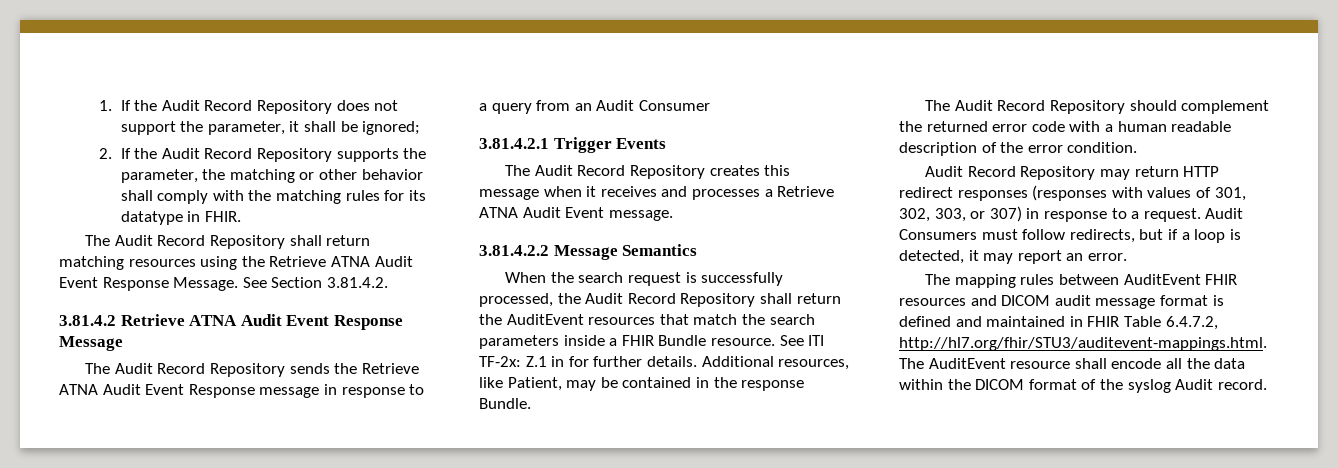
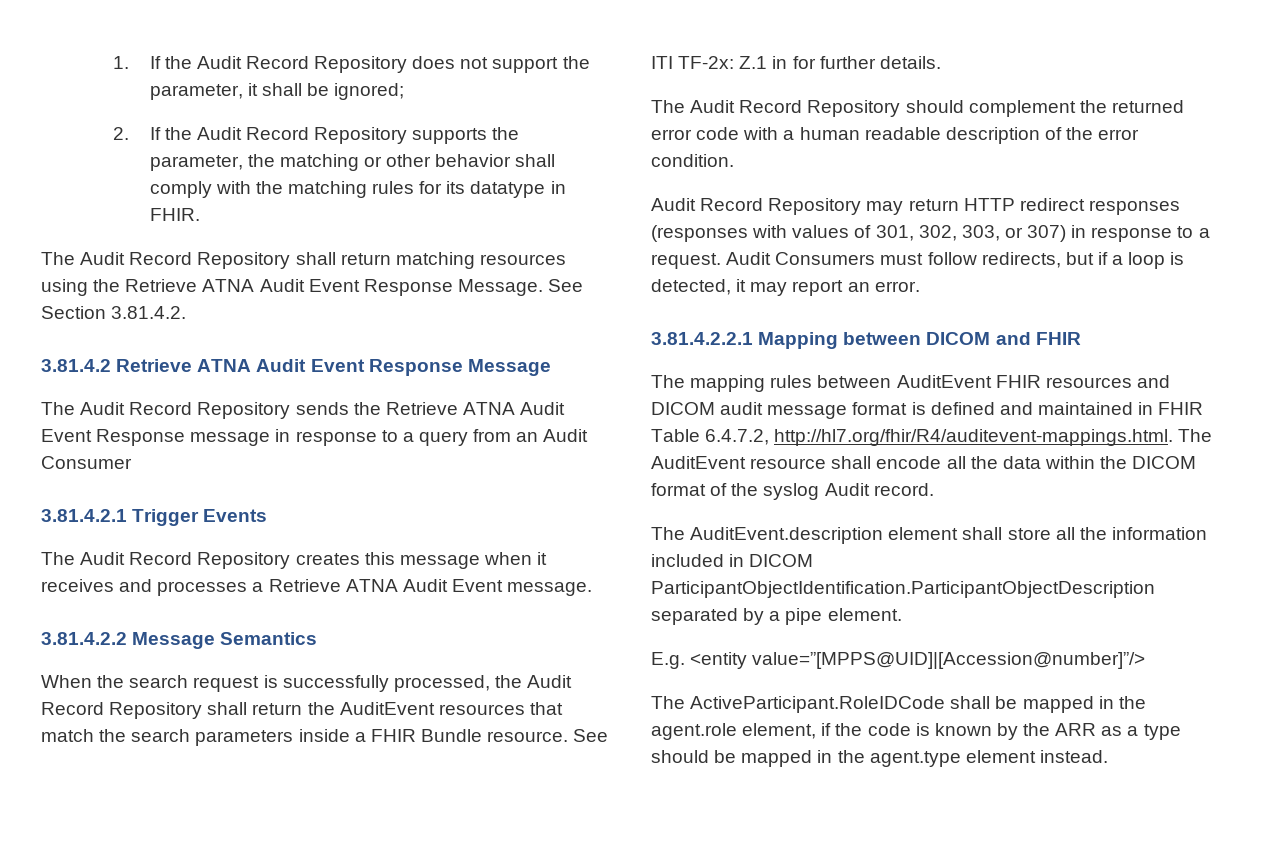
[701,356,850,370] [479,377,805,391] [479,398,531,409] Additional resources, like Patient, may be contained in the response Bundle. -> (941, 62) none
(1127, 257) none -> [651,332,1081,349] // 3.81.4.2.2.1 Mapping between DICOM and FHIR
[899,337,1267,351] http://hl7.org/fhir/STU3/auditevent-mappings.html. -> [774,429,1174,446] http://hl7.org/fhir/R4/auditevent-mappings.html.
(1267, 384) none -> [651,527,1207,544] [651,554,814,567] [651,581,1155,598] [651,608,902,625] [651,652,1146,669] [651,696,1146,713] [651,723,1181,740] [651,750,1108,767] // The AuditEvent.description element shall store all the information included in DICOM ParticipantObjectIdentification.ParticipantObjectDescription separated by a pipe element. // E.g. <entity value=”[MPPS@UID]|[Accession@number]”/> // The ActiveParticipant.RoleIDCode shall be mapped in the agent.role element, if the code is known by the ARR as a type should be mapped in the agent.type element instead.

